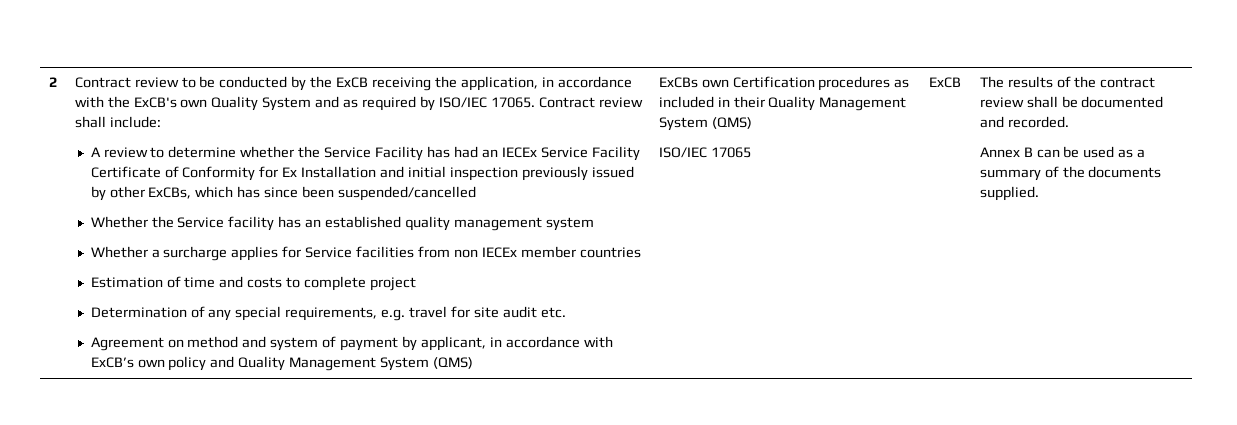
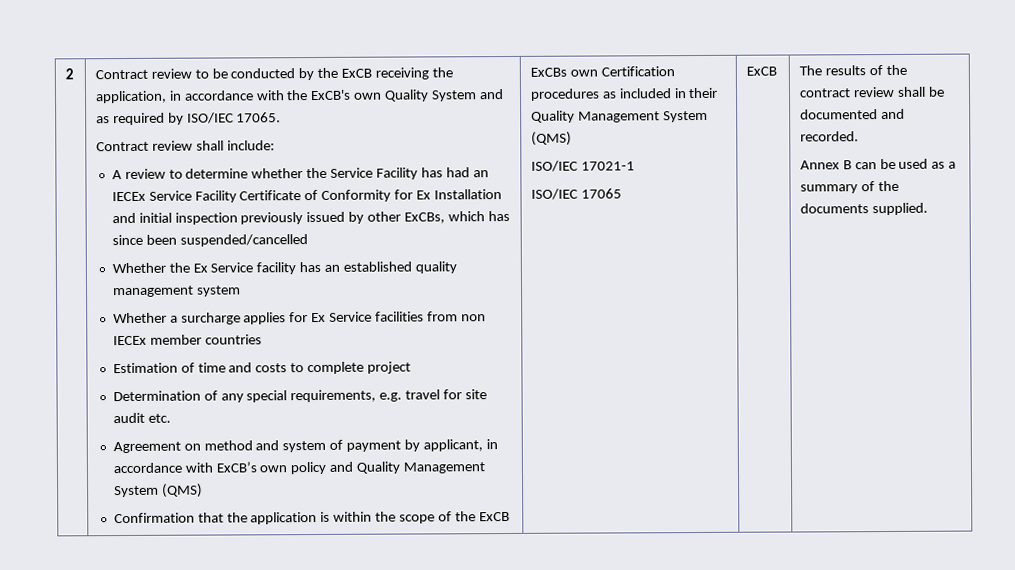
(535, 102) none -> (282, 117) //
(174, 222) none -> [192,263,208,273] Ex
(302, 252) none -> [311,312,327,323] Ex
(474, 363) none -> [113,511,510,525] // Confirmation that the application is within the scope of the ExCB
(752, 123) none -> [530,160,635,172] // ISO/IEC 17021-1

